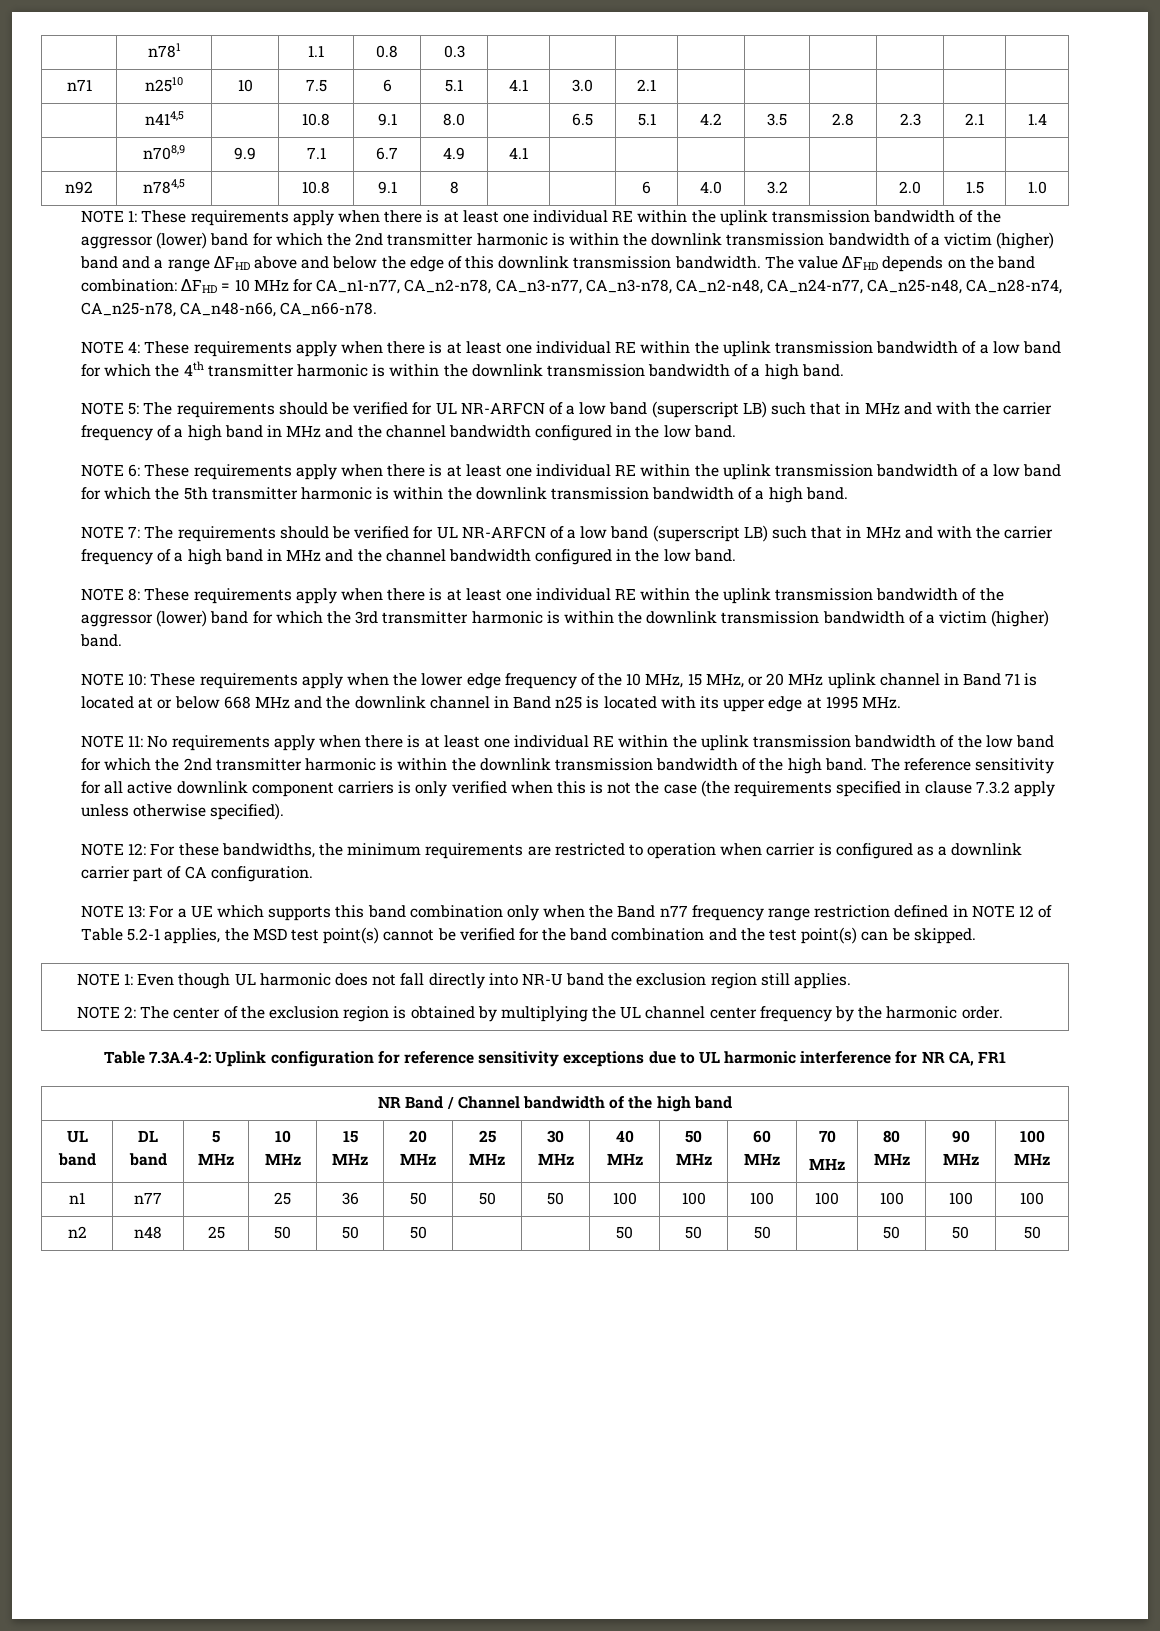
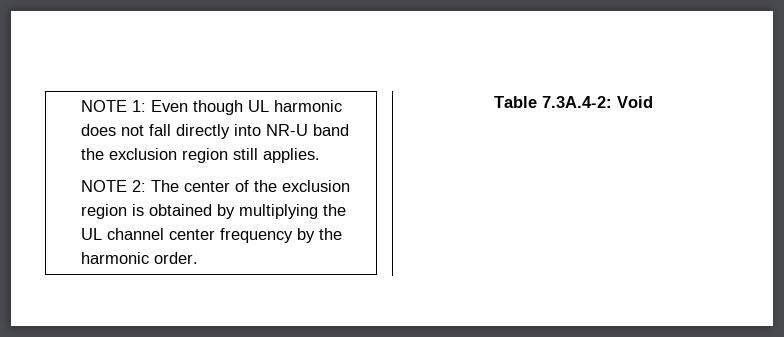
[147,43,181,58] [308,45,324,57] [376,45,398,58] [443,45,465,58] [66,79,92,91] [145,77,183,92] [237,79,253,92] [305,79,327,92] [382,79,392,92] [445,79,463,92] [509,79,528,91] [572,79,593,92] [637,79,656,91] [144,111,184,125] [302,113,330,126] [377,113,397,126] [443,113,465,126] [572,113,593,126] [637,113,656,126] [700,113,722,125] [767,113,787,126] [832,113,854,126] [899,113,921,126] [965,113,984,125] [1027,113,1047,125] [143,145,185,160] [234,147,256,160] [306,147,326,159] [376,147,398,160] [443,147,465,160] [509,147,528,159] [65,181,93,194] [143,179,185,194] [302,181,330,194] [377,181,397,194] [449,181,459,194] [642,181,651,194] [700,181,722,194] [766,181,788,194] [899,181,921,194] [965,181,984,194] [1027,181,1047,194] [81,210,1001,226] [81,232,1055,249] [80,256,1035,272] [81,279,1063,294] [81,302,378,317] [81,341,1061,357] [81,361,844,380] [81,401,1053,418] [81,425,736,441] [81,464,1061,480] [81,487,848,503] [81,525,1054,542] [81,549,736,565] [81,588,1004,604] [81,610,1050,627] [80,634,123,647] [81,673,1038,689] [81,696,901,712] [81,735,1054,751] [81,758,1055,774] [81,780,1055,797] [81,803,285,820] [81,843,1023,859] [81,866,313,882] [81,905,1053,921] [81,927,976,944] | n781 | | 1.1 | 0.8 | 0.3 | | | | | | | | | // n71 | n2510 | 10 | 7.5 | 6 | 5.1 | 4.1 | 3.0 | 2.1 | | | | | | // | n414,5 | | 10.8 | 9.1 | 8.0 | | 6.5 | 5.1 | 4.2 | 3.5 | 2.8 | 2.3 | 2.1 | 1.4 // | n708,9 | 9.9 | 7.1 | 6.7 | 4.9 | 4.1 | | | | | | | | // n92 | n784,5 | | 10.8 | 9.1 | 8 | | | 6 | 4.0 | 3.2 | | 2.0 | 1.5 | 1.0 // NOTE 1: These requirements apply when there is at least one individual RE within the uplink transmission bandwidth of the aggressor (lower) band for which the 2nd transmitter harmonic is within the downlink transmission bandwidth of a victim (higher) band and a range ∆FHD above and below the edge of this downlink transmission bandwidth. The value ∆FHD depends on the band combination: ∆FHD = 10 MHz for CA_n1-n77, CA_n2-n78, CA_n3-n77, CA_n3-n78, CA_n2-n48, CA_n24-n77, CA_n25-n48, CA_n28-n74, CA_n25-n78, CA_n48-n66, CA_n66-n78. // NOTE 4: These requirements apply when there is at least one individual RE within the uplink transmission bandwidth of a low band for which the 4th transmitter harmonic is within the downlink transmission bandwidth of a high band. // NOTE 5: The requirements should be verified for UL NR-ARFCN of a low band (superscript LB) such that in MHz and with the carrier frequency of a high band in MHz and the channel bandwidth configured in the low band. // NOTE 6: These requirements apply when there is at least one individual RE within the uplink transmission bandwidth of a low band for which the 5th transmitter harmonic is within the downlink transmission bandwidth of a high band. // NOTE 7: The requirements should be verified for UL NR-ARFCN of a low band (superscript LB) such that in MHz and with the carrier frequency of a high band in MHz and the channel bandwidth configured in the low band. // NOTE 8: These requirements apply when there is at least one individual RE within the uplink transmission bandwidth of the aggressor (lower) band for which the 3rd transmitter harmonic is within the downlink transmission bandwidth of a victim (higher) band. // NOTE 10: These requirements apply when the lower edge frequency of the 10 MHz, 15 MHz, or 20 MHz uplink channel in Band 71 is located at or below 668 MHz and the downlink channel in Band n25 is located with its upper edge at 1995 MHz. // NOTE 11: No requirements apply when there is at least one individual RE within the uplink transmission bandwidth of the low band for which the 2nd transmitter harmonic is within the downlink transmission bandwidth of the high band. The reference sensitivity for all active downlink component carriers is only verified when this is not the case (the requirements specified in clause 7.3.2 apply unless otherwise specified). // NOTE 12: For these bandwidths, the minimum requirements are restricted to operation when carrier is configured as a downlink carrier part of CA configuration. // NOTE 13: For a UE which supports this band combination only when the Band n77 frequency range restriction defined in NOTE 12 of Table 5.2-1 applies, the MSD test point(s) cannot be verified for the band combination and the test point(s) can be skipped. // -> (80, 106) none
[215,1051,1006,1067] [378,1096,732,1112] [66,1130,88,1143] [57,1153,96,1166] [138,1130,158,1142] [128,1153,167,1166] [212,1130,220,1143] [198,1153,234,1165] [274,1130,291,1143] [264,1153,301,1165] [342,1130,358,1143] [332,1153,368,1165] [409,1130,427,1143] [400,1153,436,1165] [478,1130,496,1143] [469,1153,505,1165] [547,1130,564,1143] [537,1153,574,1165] [615,1130,634,1143] [606,1153,643,1165] [685,1130,702,1143] [675,1153,712,1165] [753,1130,771,1143] [744,1153,780,1165] [818,1130,836,1143] [809,1158,845,1170] [883,1130,900,1143] [873,1153,910,1165] [951,1130,970,1143] [942,1153,979,1165] [1019,1130,1045,1143] [1014,1153,1050,1165] [69,1192,85,1204] [134,1192,162,1204] [274,1192,291,1205] [341,1192,359,1205] [409,1192,427,1205] [478,1192,496,1205] [547,1192,564,1205] [612,1192,637,1205] [681,1192,706,1205] [750,1192,774,1205] [815,1192,839,1205] [879,1192,904,1205] [948,1192,973,1205] [1020,1192,1044,1205] [67,1226,87,1238] [134,1226,162,1239] [207,1226,225,1239] [274,1226,291,1239] [341,1226,359,1239] [409,1226,427,1239] [616,1226,633,1239] [685,1226,702,1239] [753,1226,771,1239] [883,1226,900,1239] [952,1226,969,1239] [1023,1226,1041,1239] Uplink configuration for reference sensitivity exceptions due to UL harmonic interference for NR CA, FR1 // NR Band / Channel bandwidth of the high band // UL band | DL band | 5 MHz | 10 MHz | 15 MHz | 20 MHz | 25 MHz | 30 MHz | 40 MHz | 50 MHz | 60 MHz | 70 // MHz | 80 MHz | 90 MHz | 100 MHz // n1 | n77 | | 25 | 36 | 50 | 50 | 50 | 100 | 100 | 100 | 100 | 100 | 100 | 100 // n2 | n48 | 25 | 50 | 50 | 50 | | | 50 | 50 | 50 | | 50 | 50 | 50 -> [616,96,653,108] Void

